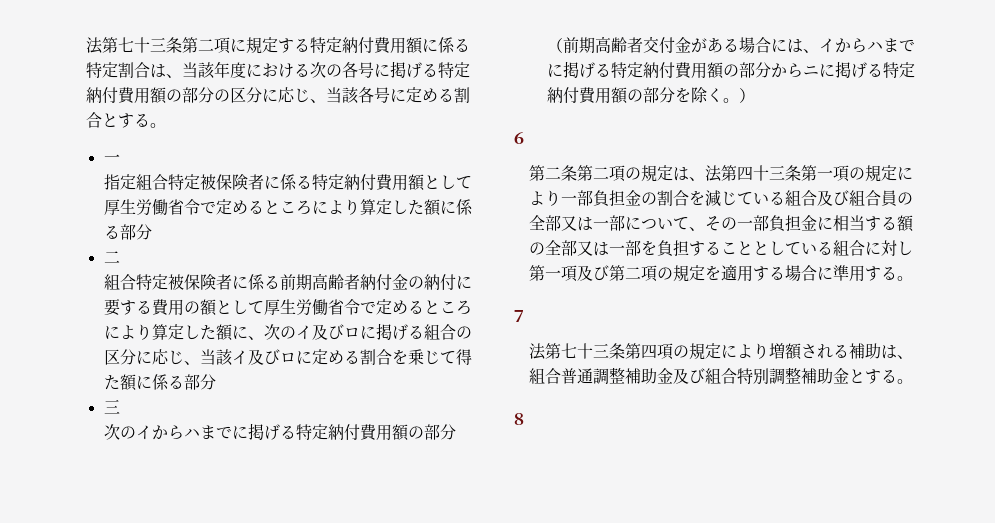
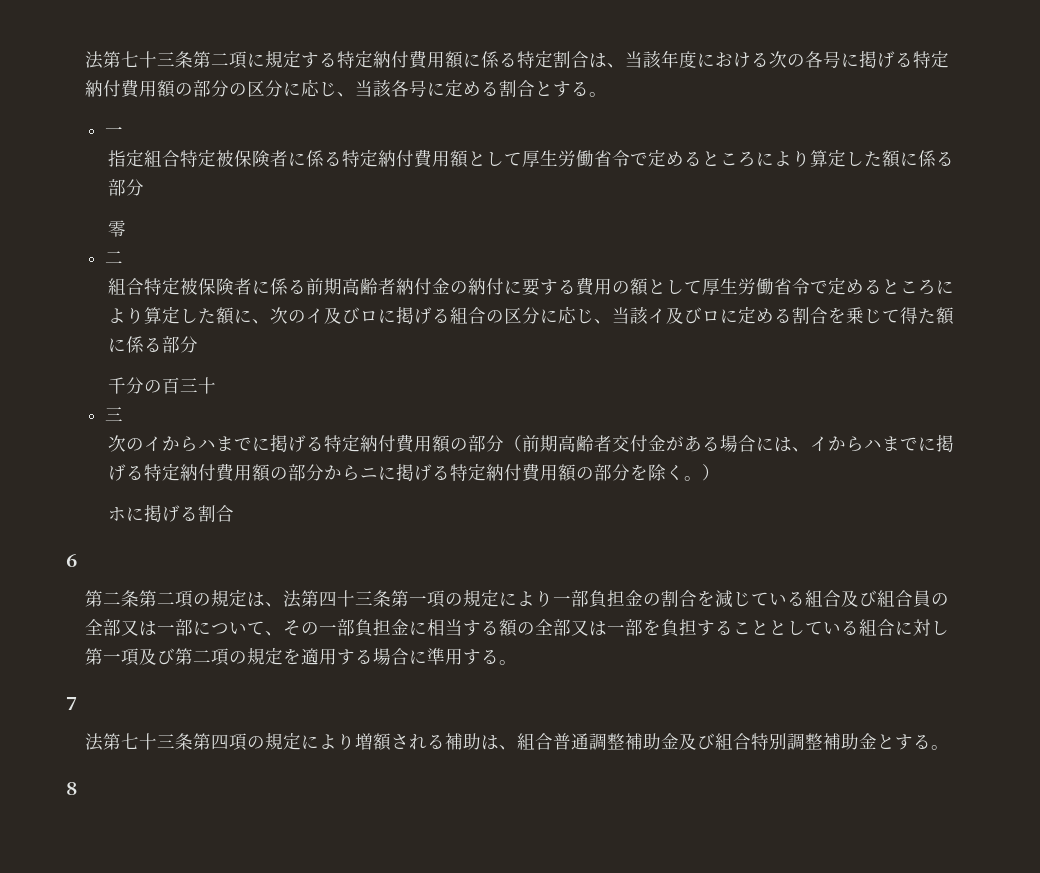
(153, 232) none -> [107,220,126,237] // 零
(217, 382) none -> [107,377,216,394] // 千分の百三十
(756, 95) none -> [107,504,234,522] // ホに掲げる割合

